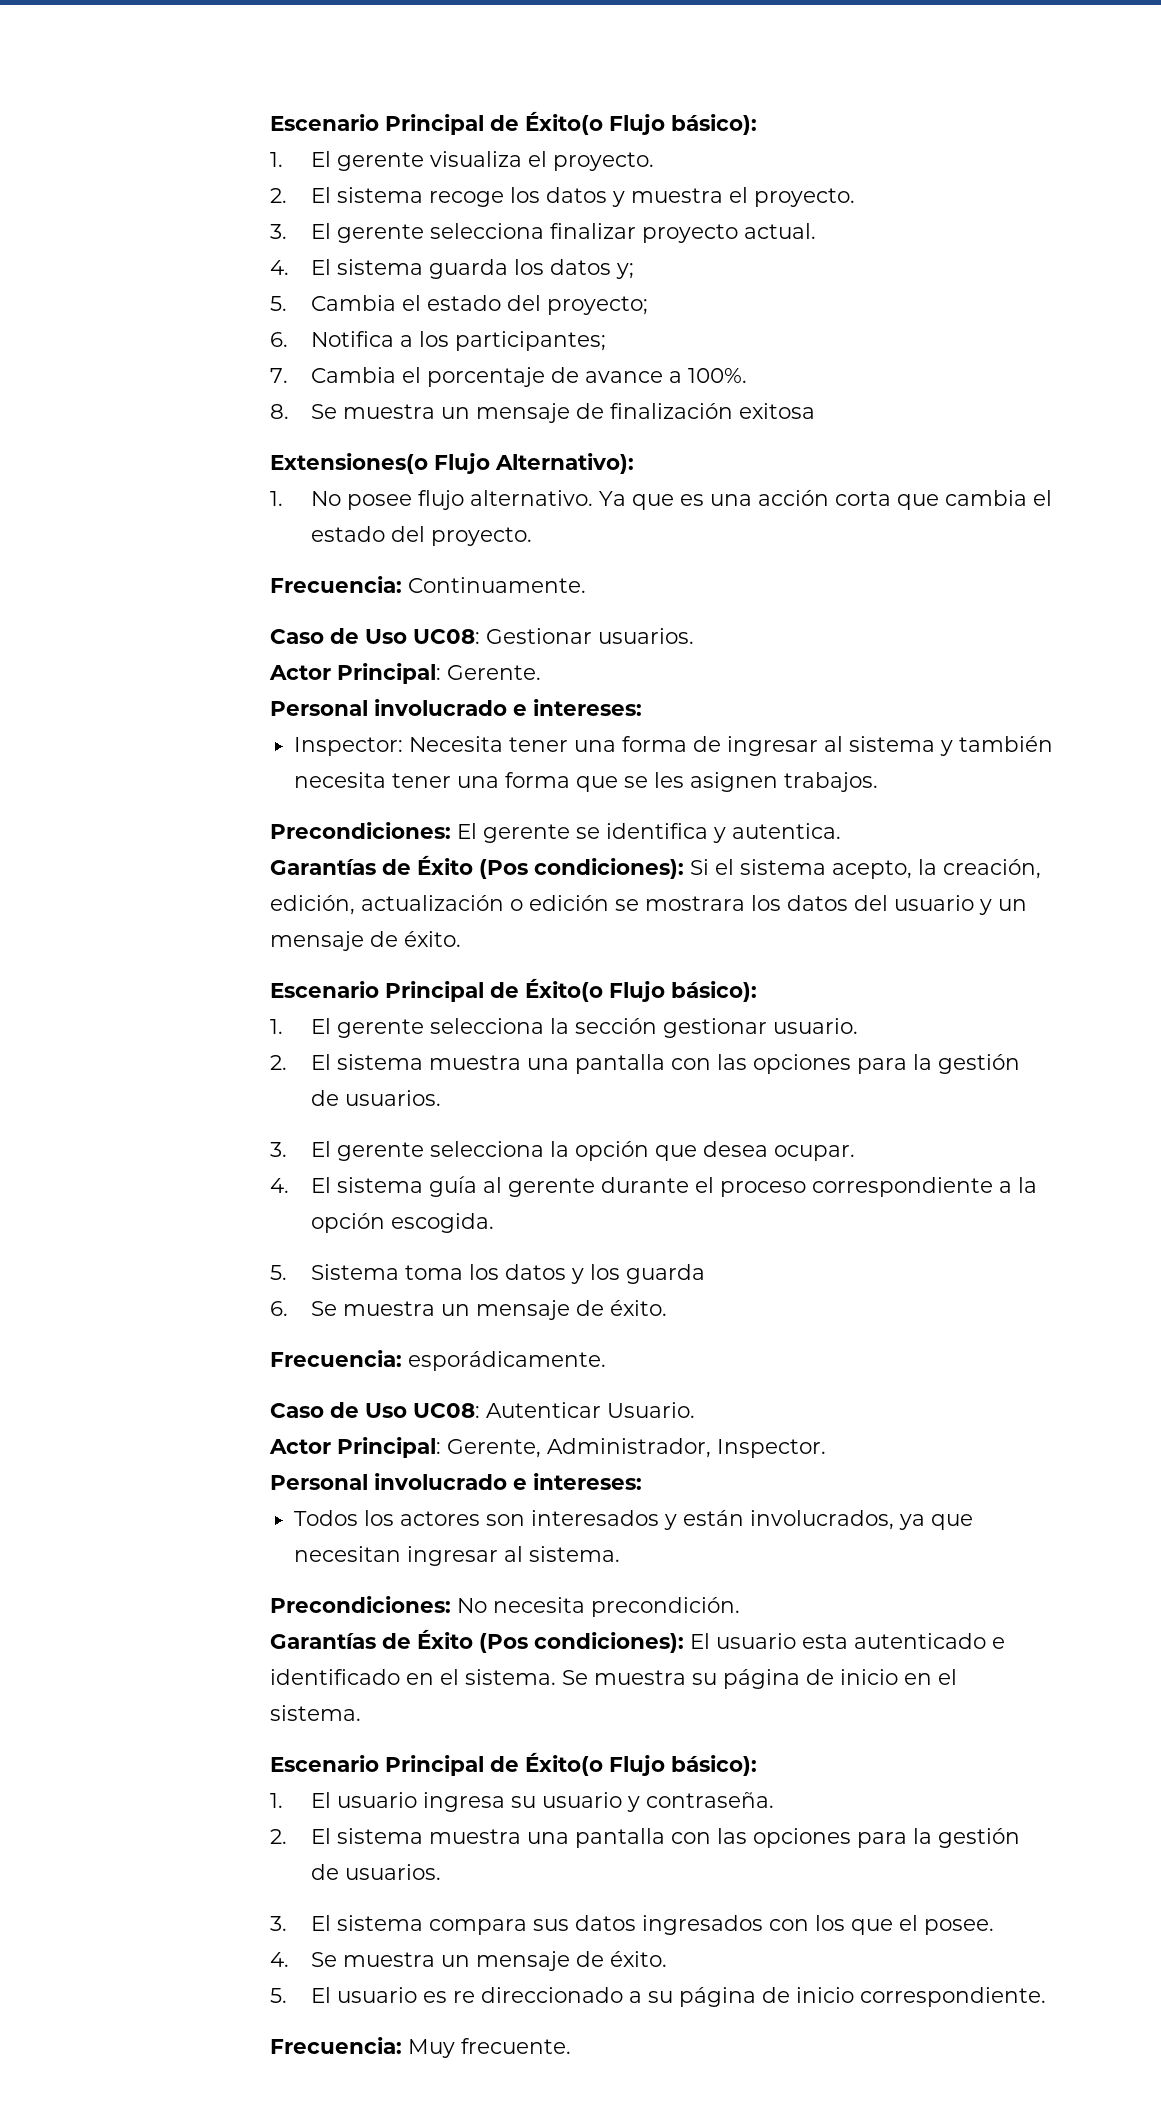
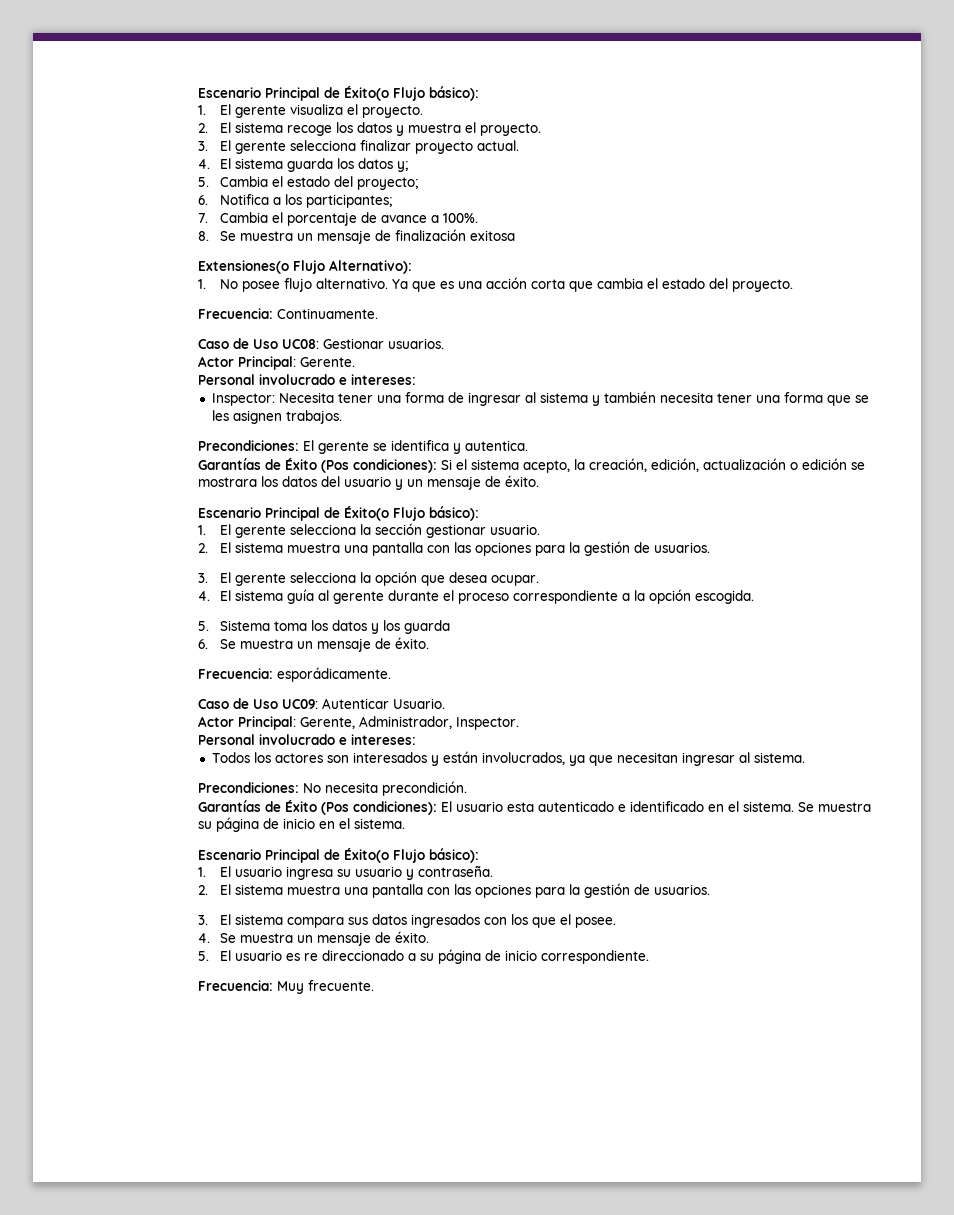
[413,1403,481,1418] UC08: -> [281,699,318,709] UC09:

